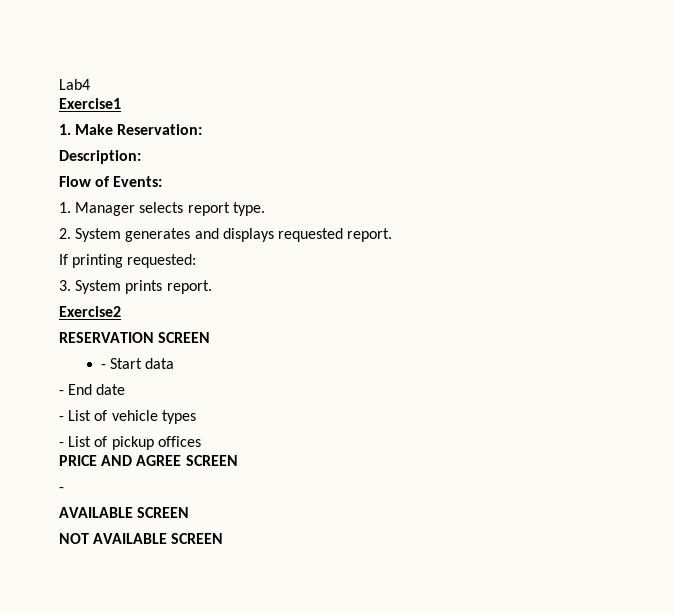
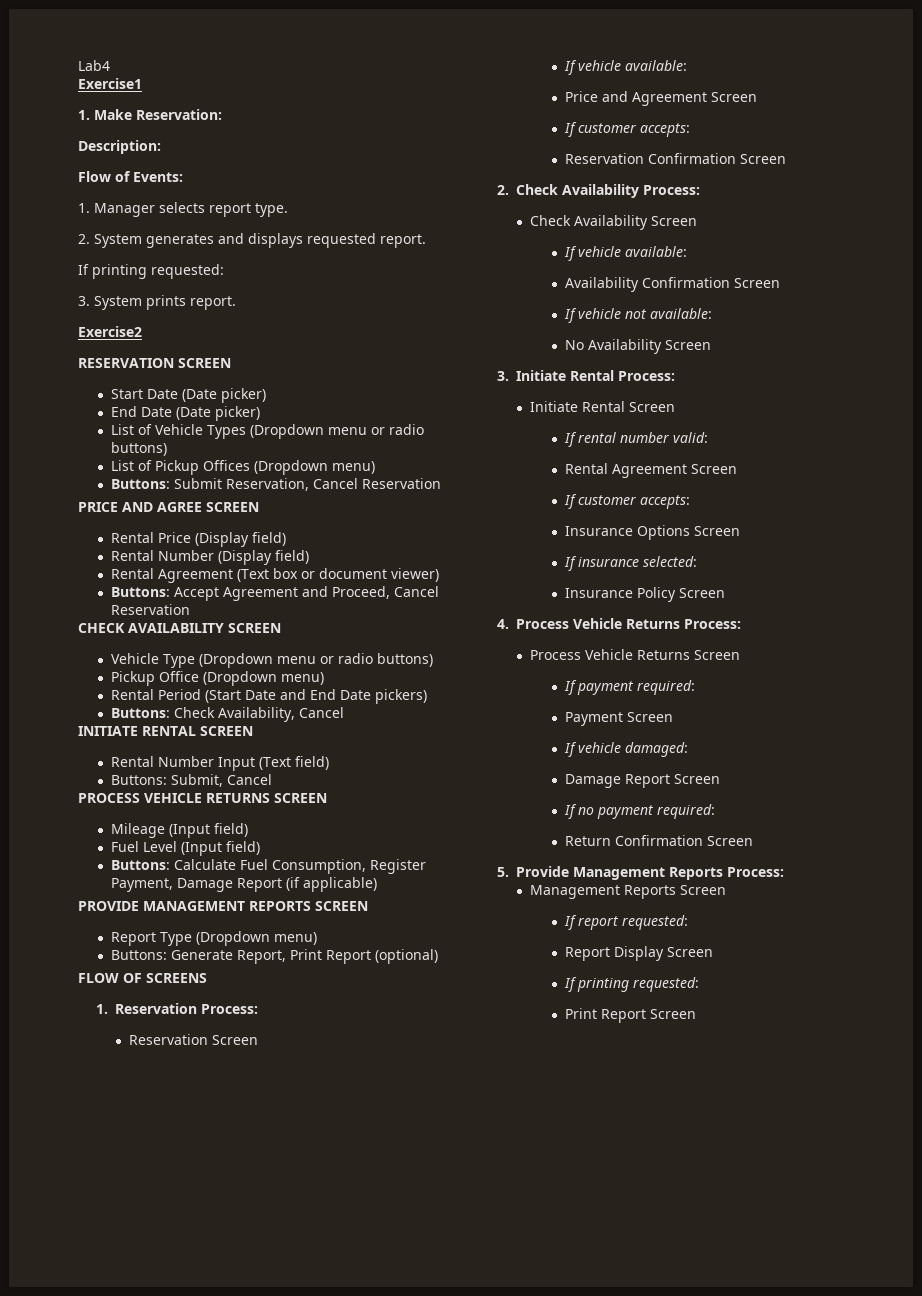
[101,358,175,369] [59,384,126,395] [59,410,196,424] [59,436,201,450] [59,455,238,466] [59,487,64,492] [59,507,190,518] [59,533,224,544] - Start data // - End date // - List of vehicle types // - List of pickup offices // PRICE AND AGREE SCREEN // - // AVAILABLE SCREEN // NOT AVAILABLE SCREEN -> [110,388,266,403] [110,406,260,421] [110,424,424,439] [110,442,167,456] [110,460,375,475] [110,478,441,491] [78,502,259,512] [110,532,286,547] [110,550,309,565] [110,568,439,583] [110,586,439,601] [110,604,190,615] [78,623,281,633] [110,653,433,668] [110,671,324,686] [110,689,427,704] [110,707,344,722] [78,726,253,736] [110,756,329,771] [110,774,272,787] [78,793,327,803] [110,823,248,838] [110,841,260,856] [110,859,426,874] [110,877,377,892] [78,901,368,911] [110,931,317,946] [110,949,438,964] [78,973,207,983] [95,1003,258,1014] [128,1034,258,1045] [563,60,687,75] [564,91,757,106] [563,122,690,137] [564,153,786,164] [496,184,700,198] [529,215,697,230] [563,246,687,261] [564,277,780,292] [563,308,712,323] [564,339,711,354] [496,370,675,381] [529,401,675,412] [563,432,708,447] [564,463,737,478] [563,494,690,509] [564,525,740,540] [563,556,697,571] [564,587,725,602] [496,618,741,629] [529,649,740,660] [563,680,695,695] [564,712,673,726] [563,742,688,757] [564,774,720,788] [563,804,715,819] [564,835,753,846] [496,866,784,880] [529,885,726,899] [563,915,688,930] [564,946,713,961] [563,977,699,992] [564,1008,696,1023] Start Date (Date picker) // End Date (Date picker) // List of Vehicle Types (Dropdown menu or radio buttons) // List of Pickup Offices (Dropdown menu) // Buttons: Submit Reservation, Cancel Reservation // PRICE AND AGREE SCREEN // Rental Price (Display field) // Rental Number (Display field) // Rental Agreement (Text box or document viewer) // Buttons: Accept Agreement and Proceed, Cancel Reservation // CHECK AVAILABILITY SCREEN // Vehicle Type (Dropdown menu or radio buttons) // Pickup Office (Dropdown menu) // Rental Period (Start Date and End Date pickers) // Buttons: Check Availability, Cancel // INITIATE RENTAL SCREEN // Rental Number Input (Text field) // Buttons: Submit, Cancel // PROCESS VEHICLE RETURNS SCREEN // Mileage (Input field) // Fuel Level (Input field) // Buttons: Calculate Fuel Consumption, Register Payment, Damage Report (if applicable) // PROVIDE MANAGEMENT REPORTS SCREEN // Report Type (Dropdown menu) // Buttons: Generate Report, Print Report (optional) // FLOW OF SCREENS // 1. Reservation Process: // Reservation Screen // If vehicle available: // Price and Agreement Screen // If customer accepts: // Reservation Confirmation Screen // 2. Check Availability Process: // Check Availability Screen // If vehicle available: // Availability Confirmation Screen // If vehicle not available: // No Availability Screen // 3. Initiate Rental Process: // Initiate Rental Screen // If rental number valid: // Rental Agreement Screen // If customer accepts: // Insurance Options Screen // If insurance selected: // Insurance Policy Screen // 4. Process Vehicle Returns Process: // Process Vehicle Returns Screen // If payment required: // Payment Screen // If vehicle damaged: // Damage Report Screen // If no payment required: // Return Confirmation Screen // 5. Provide Management Reports Process: // Management Reports Screen // If report requested: // Report Display Screen // If printing requested: // Print Report Screen

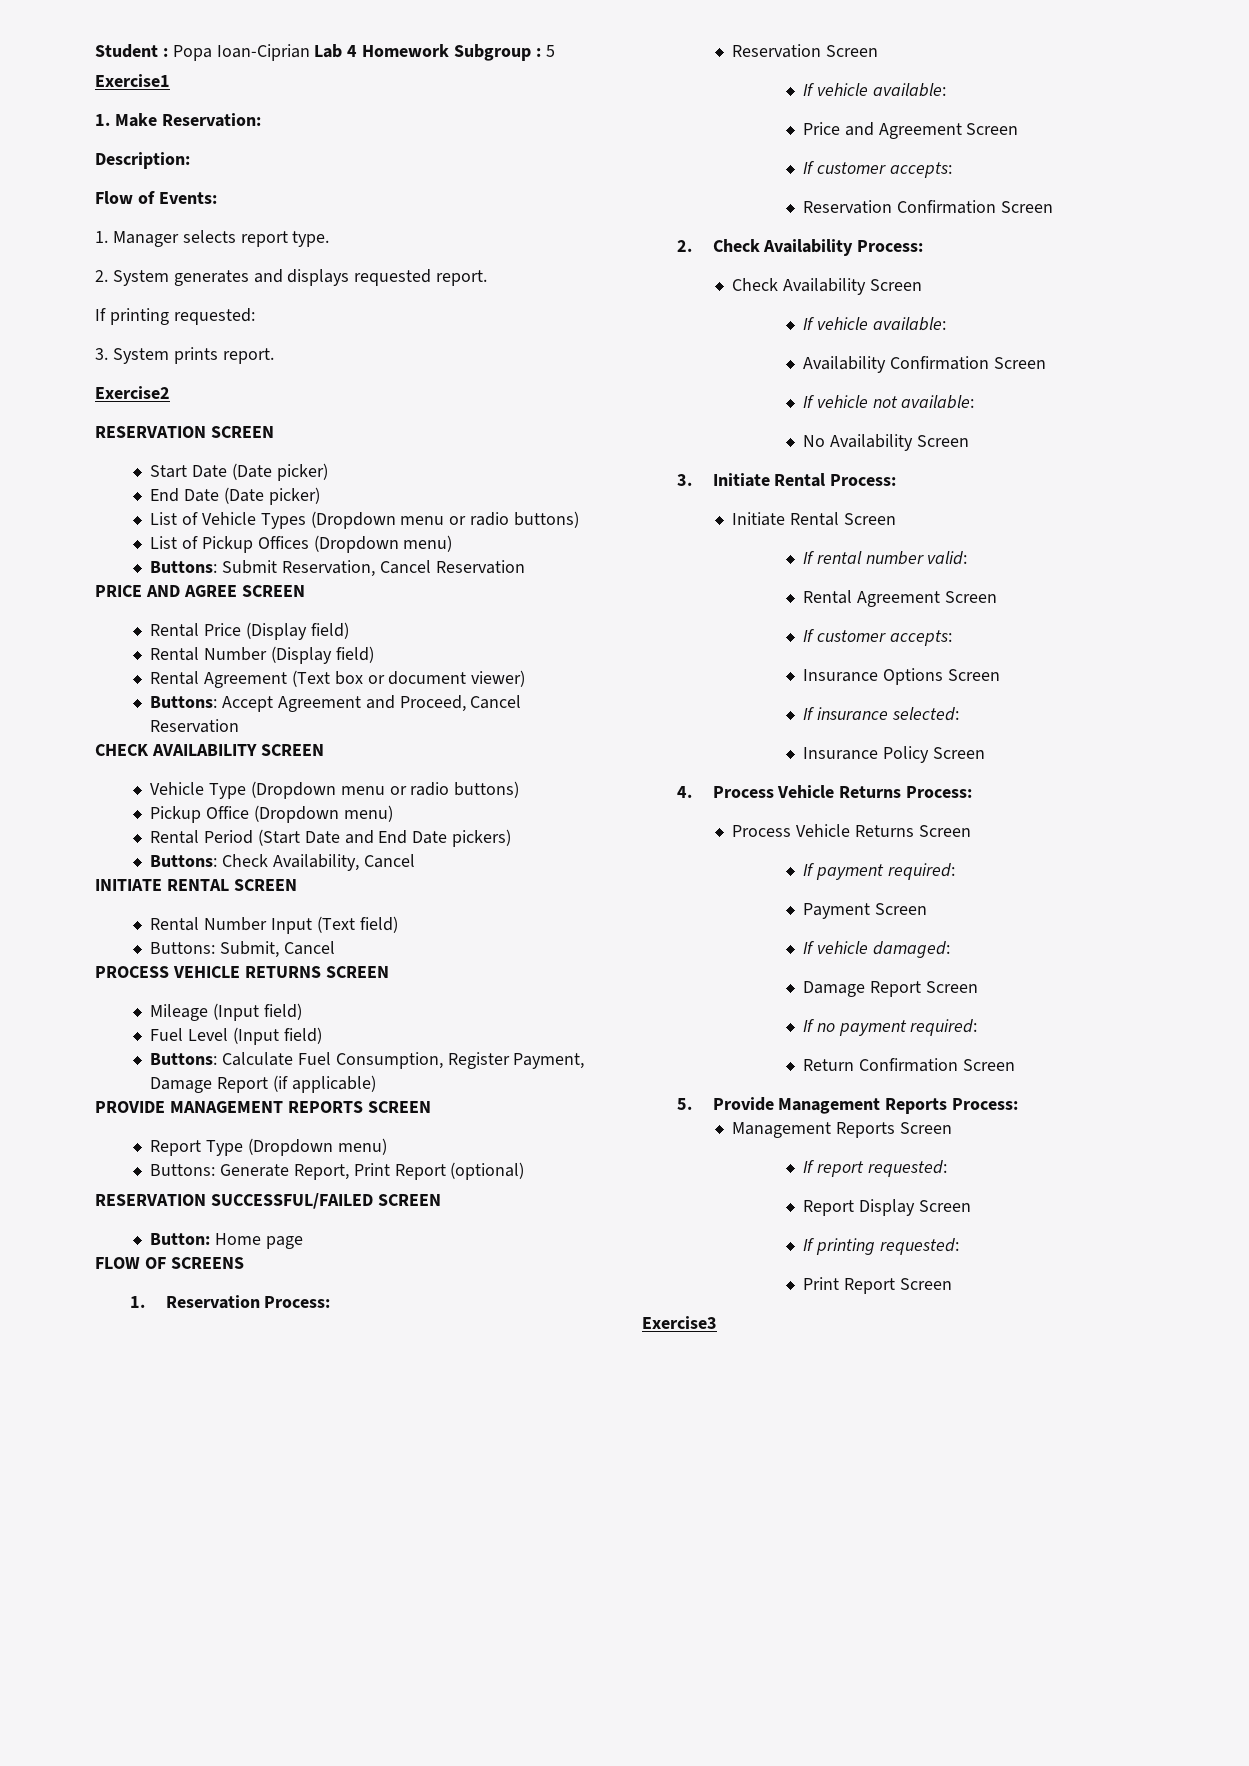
[78,60,110,71] Lab4 -> [95,44,555,61] Student : Popa Ioan-Ciprian Lab 4 Homework Subgroup : 5
(438, 956) none -> [95,1193,441,1209] [150,1233,303,1249] // RESERVATION SUCCESSFUL/FAILED SCREEN // Button: Home page
(696, 1014) none -> [642,1316,717,1329] // Exercise3

